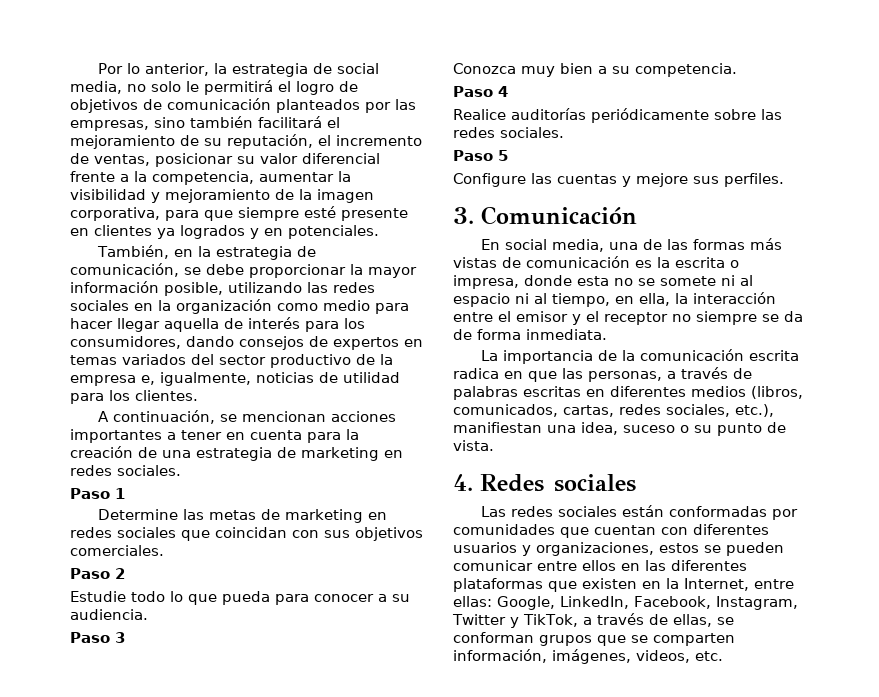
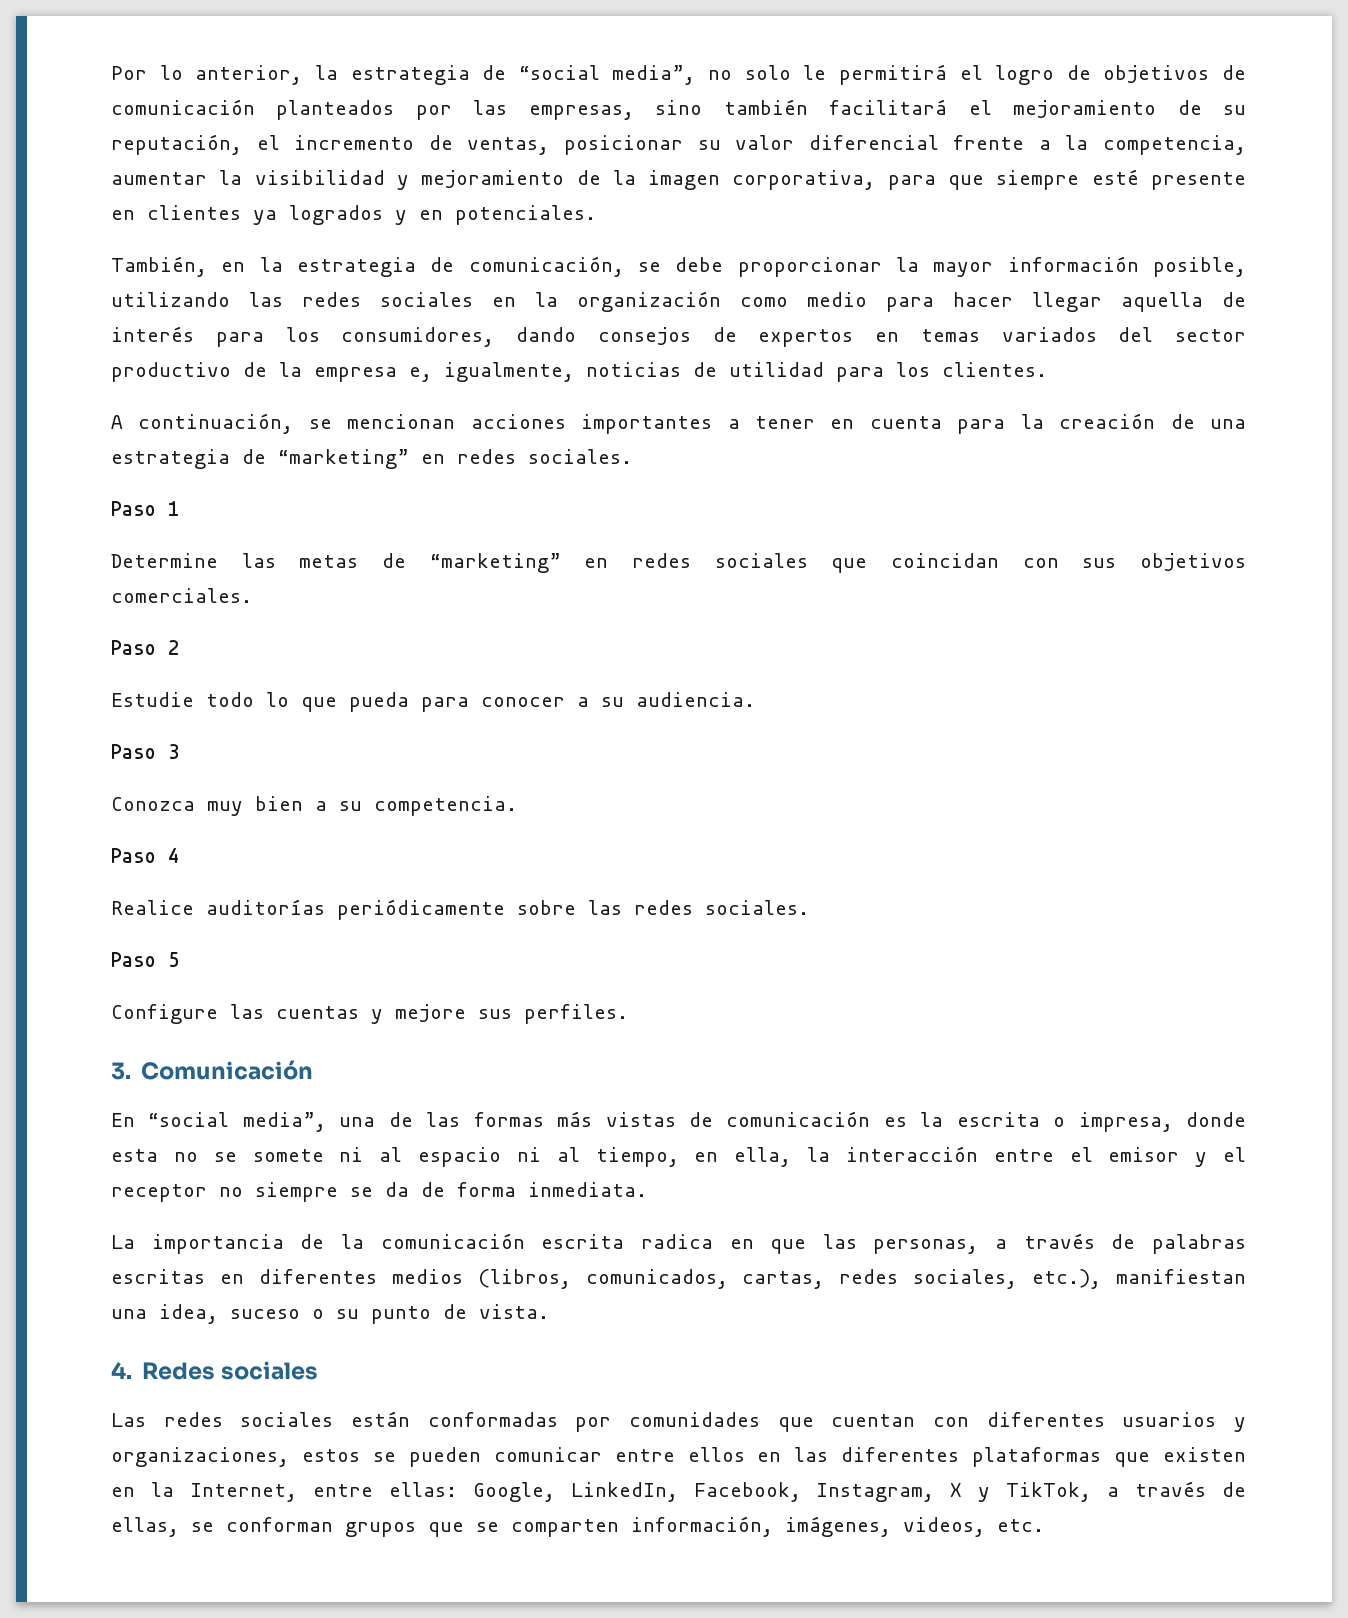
[336,63,379,74] [70,81,122,94] social media, -> [518,65,696,85] “social media”,
[301,447,379,461] marketing -> [278,449,409,469] “marketing”
[284,509,363,523] marketing -> [429,553,561,573] “marketing”
[504,239,604,252] social media, -> [148,1112,326,1132] “social media”,
[452,614,506,625] Twitter -> [950,1483,963,1497] X

